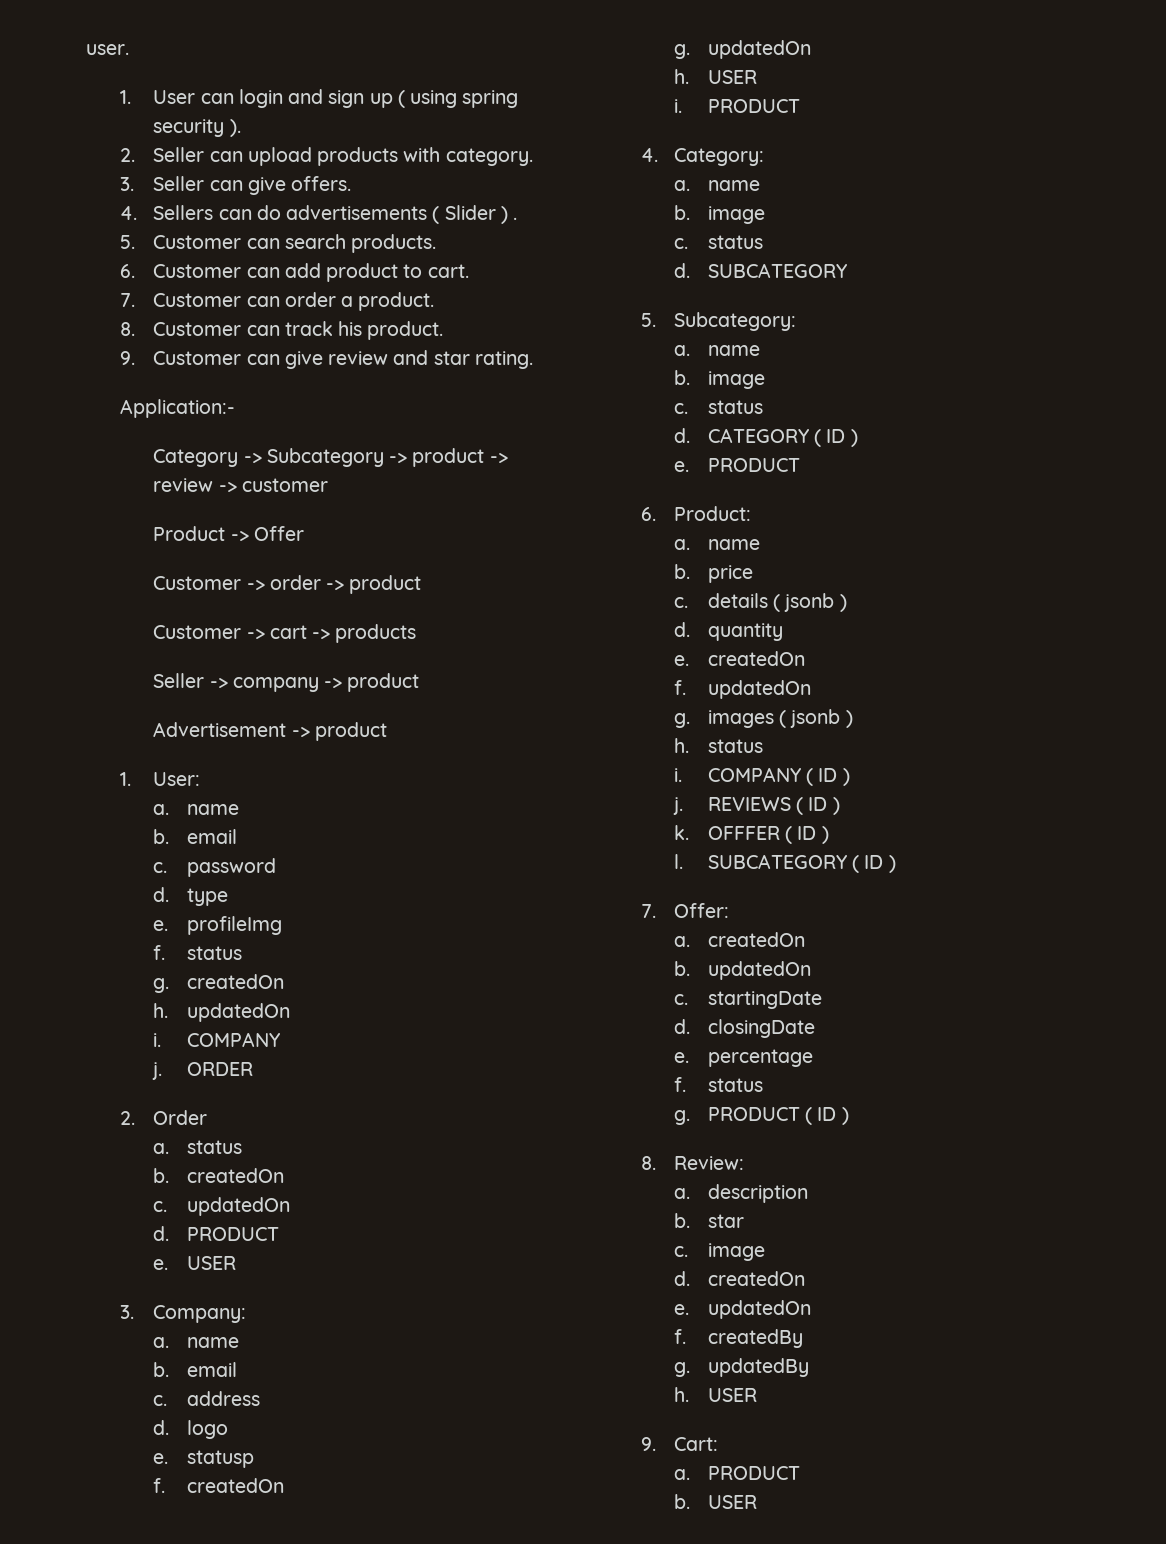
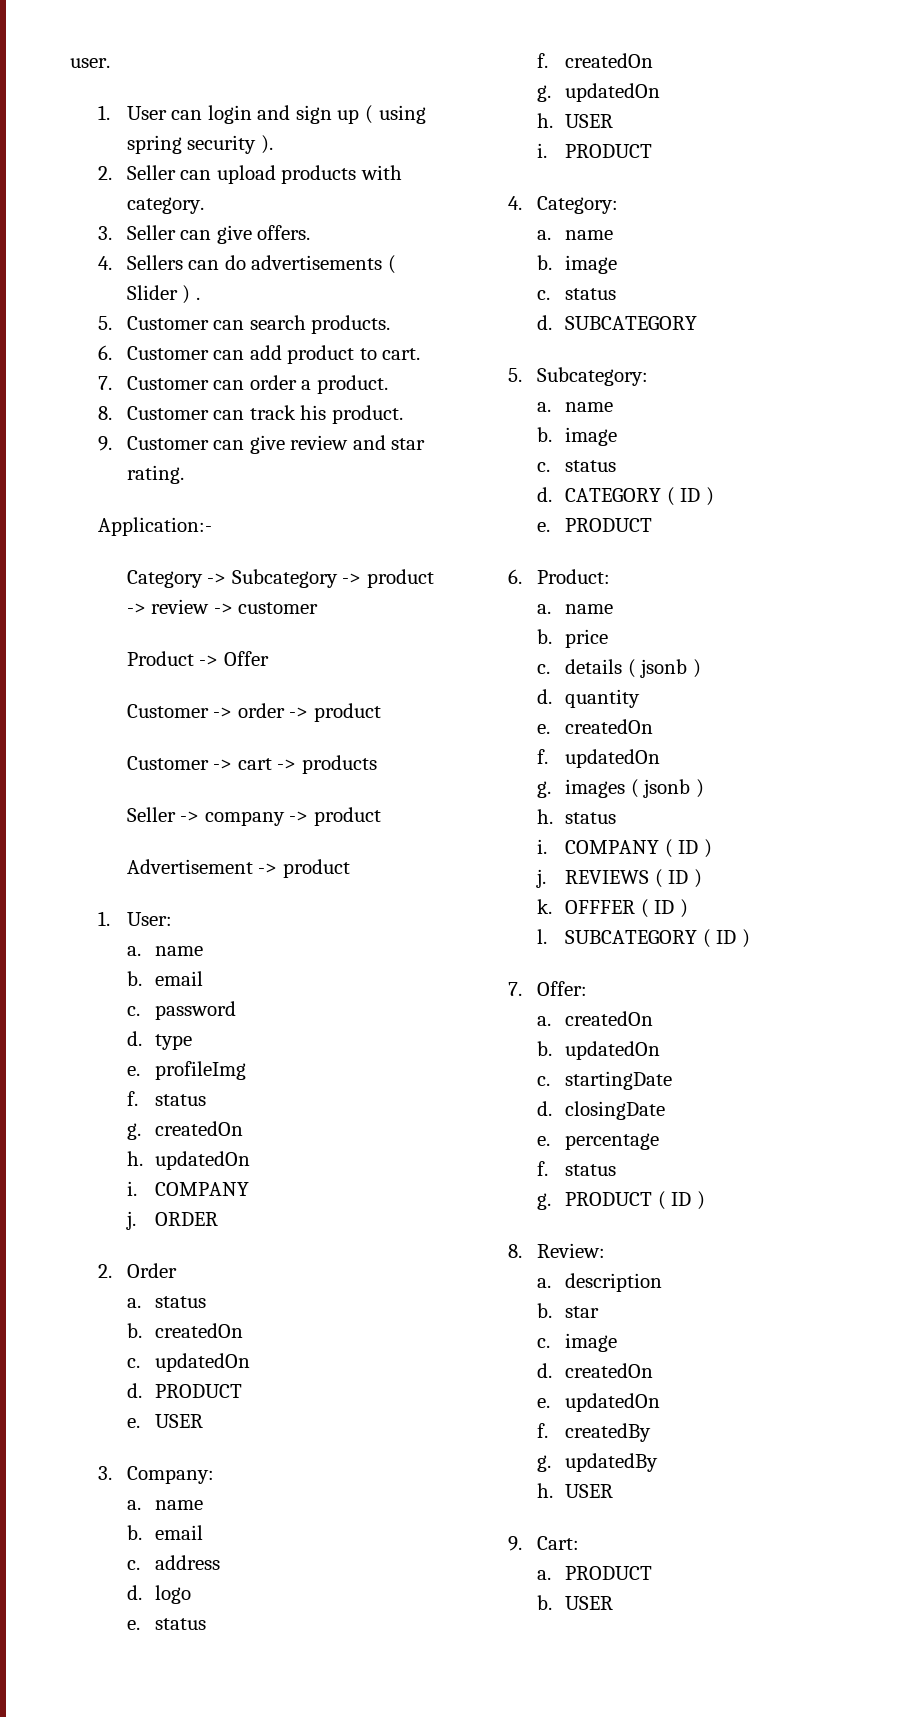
[186,1450,254,1468] statusp -> [155,1618,207,1630] status

